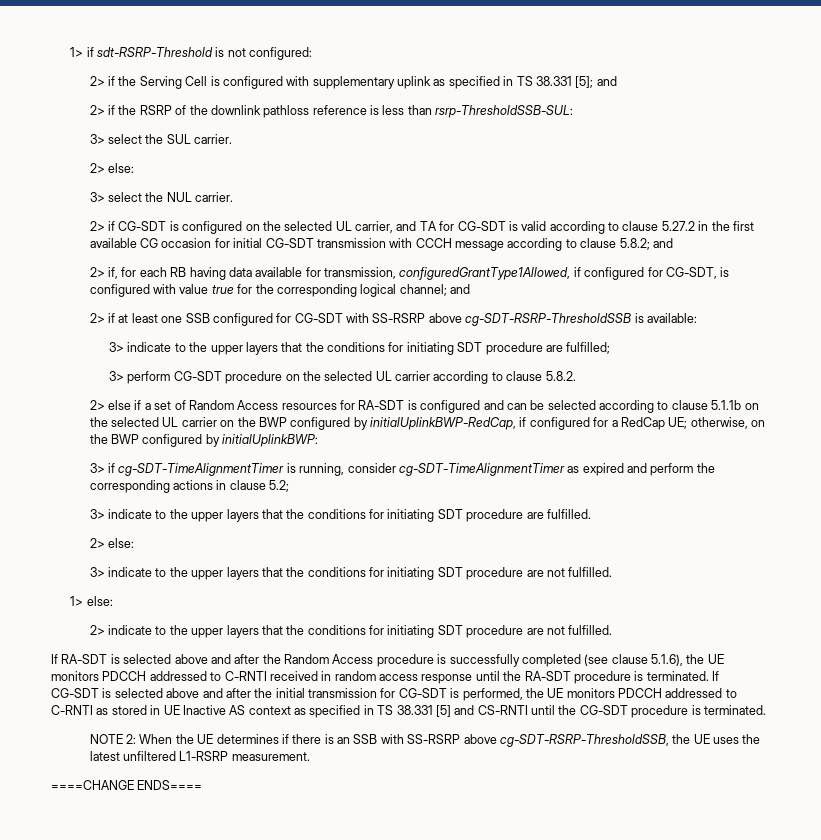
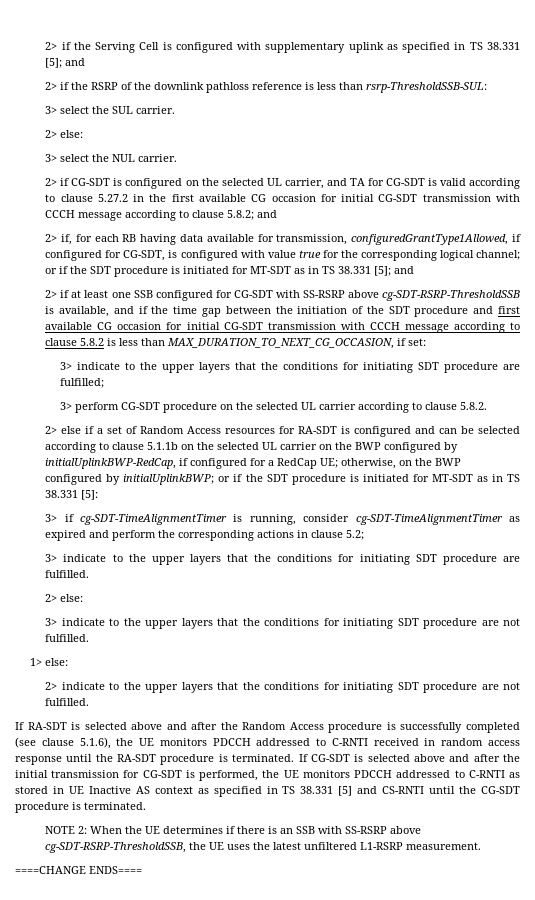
[70,47,313,60] 1> if sdt-RSRP-Threshold is not configured: // -> (45, 46) none
(447, 290) none -> [45,266,392,277] or if the SDT procedure is initiated for MT-SDT as in TS 38.331 [5];
[646,313,697,323] available: -> [59,306,520,317] [45,322,520,333] [45,338,427,349] available, and if the time gap between the initiation of the SDT procedure and first available CG occasion for initial CG-SDT transmission with CCCH message according to clause 5.8.2 is less than MAX_DURATION_TO_NEXT_CG_OCCASION, if set:
[222,434,319,447] initialUplinkBWP: -> [123,474,521,485] [45,490,99,500] initialUplinkBWP; or if the SDT procedure is initiated for MT-SDT as in TS 38.331 [5]:

